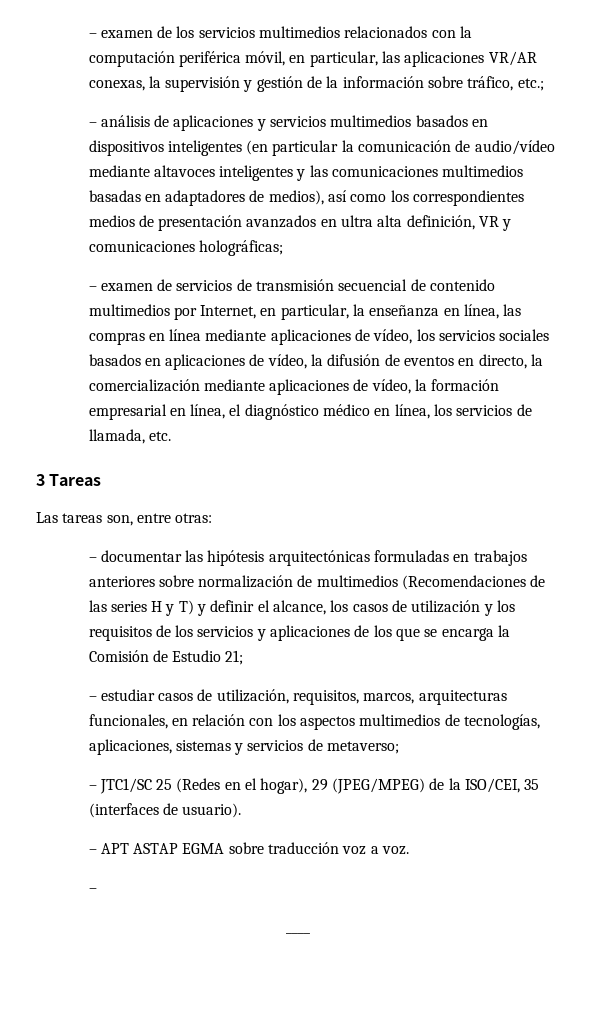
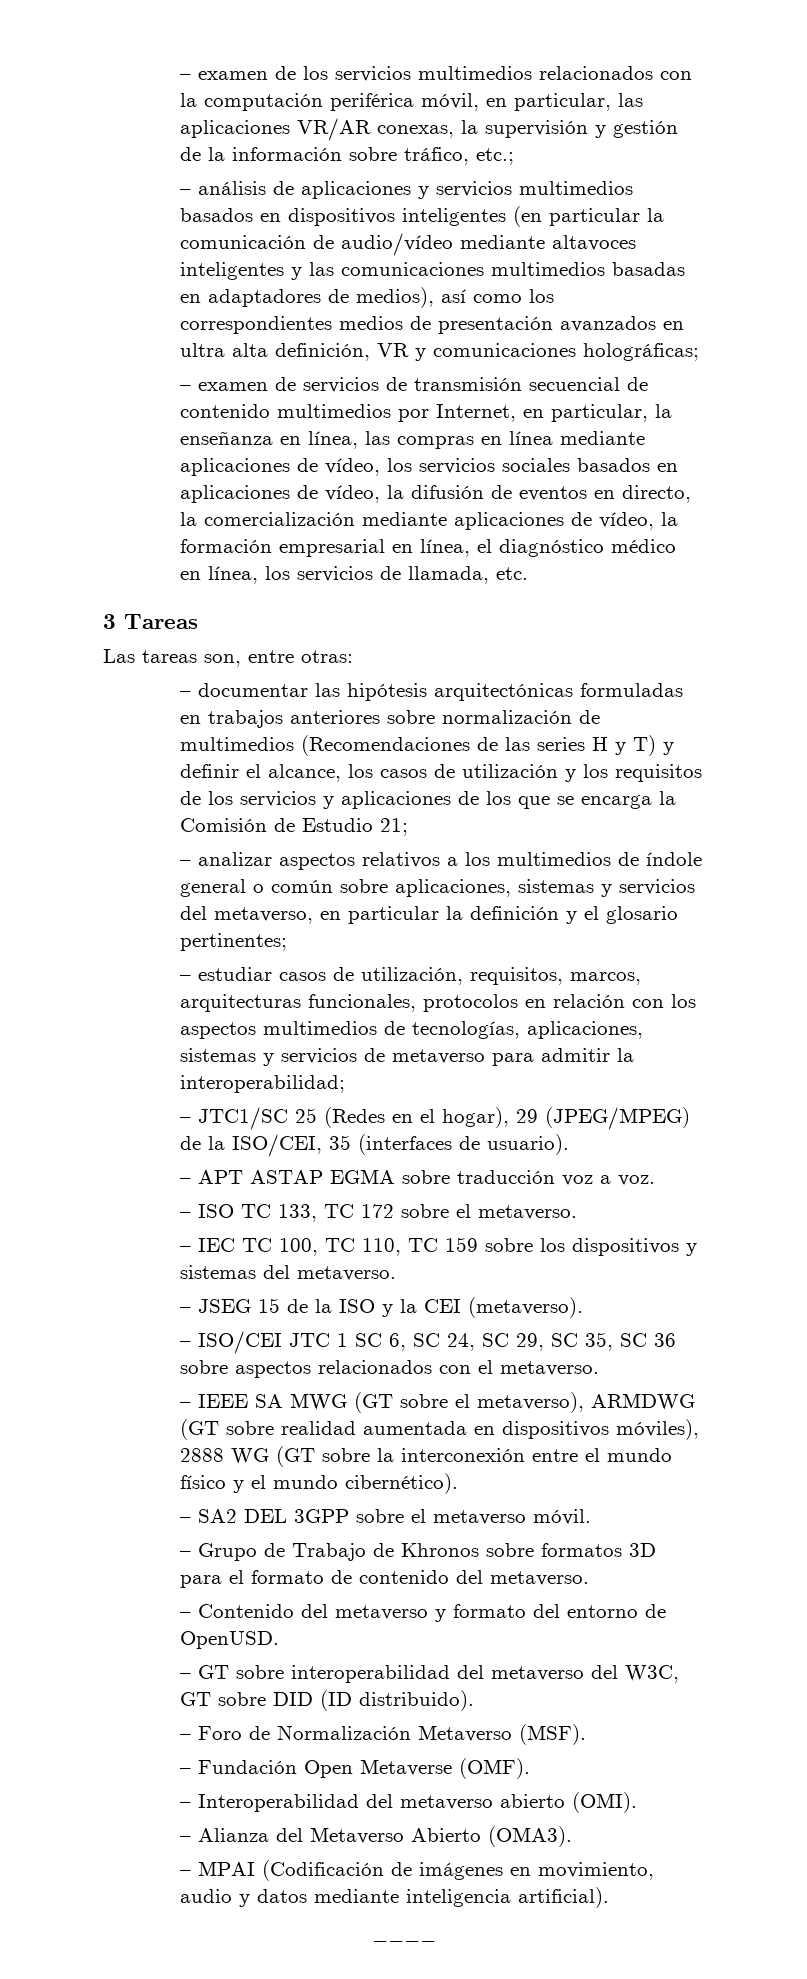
(244, 657) none -> [180,852,703,870] [180,879,696,897] [180,906,679,924] [180,933,288,951] // – analizar aspectos relativos a los multimedios de índole general o común sobre aplicaciones, sistemas y servicios del metaverso, en particular la definición y el glosario pertinentes;
(168, 721) none -> [423,994,519,1012] protocolos
[327,741,400,754] metaverso; -> [392,1048,635,1066] [180,1075,346,1093] metaverso para admitir la interoperabilidad;
(97, 890) none -> [198,1204,578,1222] [180,1237,698,1256] [180,1265,397,1281] [180,1297,584,1318] [180,1331,677,1354] [180,1360,600,1378] [180,1392,696,1413] [180,1419,700,1440] [180,1446,673,1467] [180,1473,459,1494] [180,1509,592,1525] [180,1543,657,1561] [180,1570,590,1588] [180,1604,667,1622] [180,1631,280,1649] [180,1665,680,1683] [180,1690,475,1711] [180,1724,587,1745] [180,1758,531,1779] [180,1792,638,1813] [180,1826,573,1847] [180,1860,655,1881] [180,1887,610,1908] ISO TC 133, TC 172 sobre el metaverso. // – IEC TC 100, TC 110, TC 159 sobre los dispositivos y sistemas del metaverso. // – JSEG 15 de la ISO y la CEI (metaverso). // – ISO/CEI JTC 1 SC 6, SC 24, SC 29, SC 35, SC 36 sobre aspectos relacionados con el metaverso. // – IEEE SA MWG (GT sobre el metaverso), ARMDWG (GT sobre realidad aumentada en dispositivos móviles), 2888 WG (GT sobre la interconexión entre el mundo físico y el mundo cibernético). // – SA2 DEL 3GPP sobre el metaverso móvil. // – Grupo de Trabajo de Khronos sobre formatos 3D para el formato de contenido del metaverso. // – Contenido del metaverso y formato del entorno de OpenUSD. // – GT sobre interoperabilidad del metaverso del W3C, GT sobre DID (ID distribuido). // – Foro de Normalización Metaverso (MSF). // – Fundación Open Metaverse (OMF). // – Interoperabilidad del metaverso abierto (OMI). // – Alianza del Metaverso Abierto (OMA3). // – MPAI (Codificación de imágenes en movimiento, audio y datos mediante inteligencia artificial).

